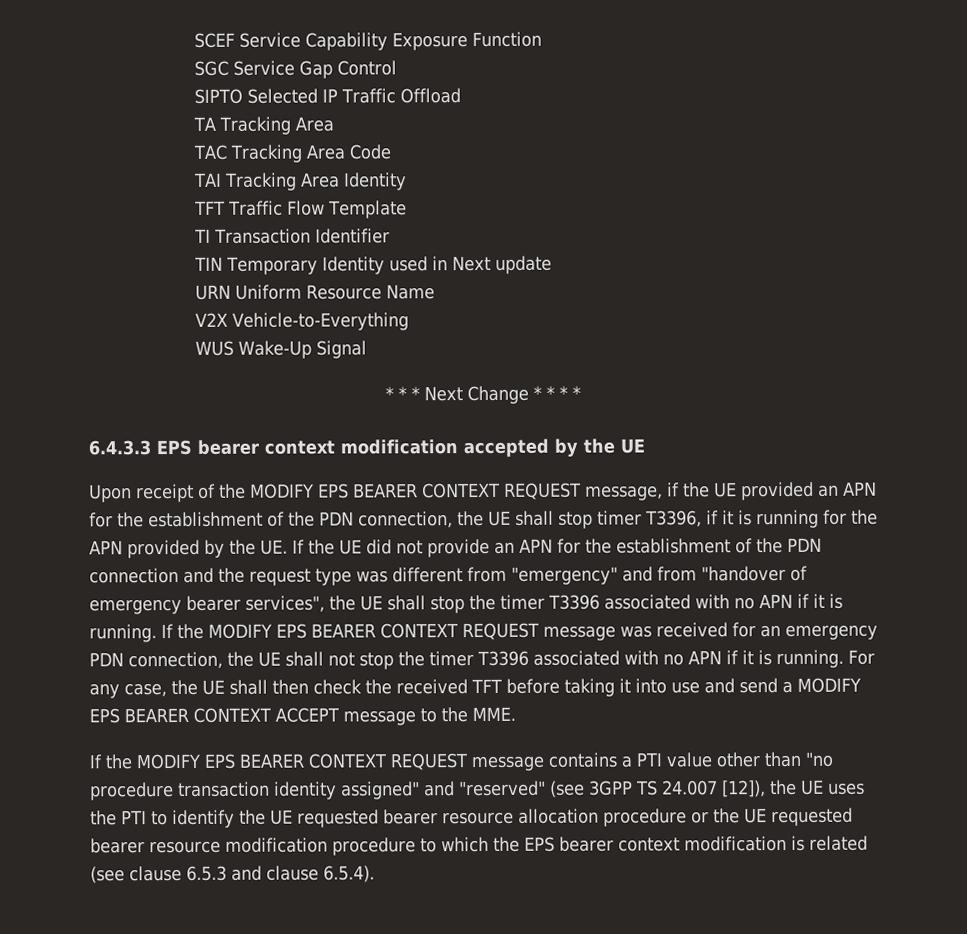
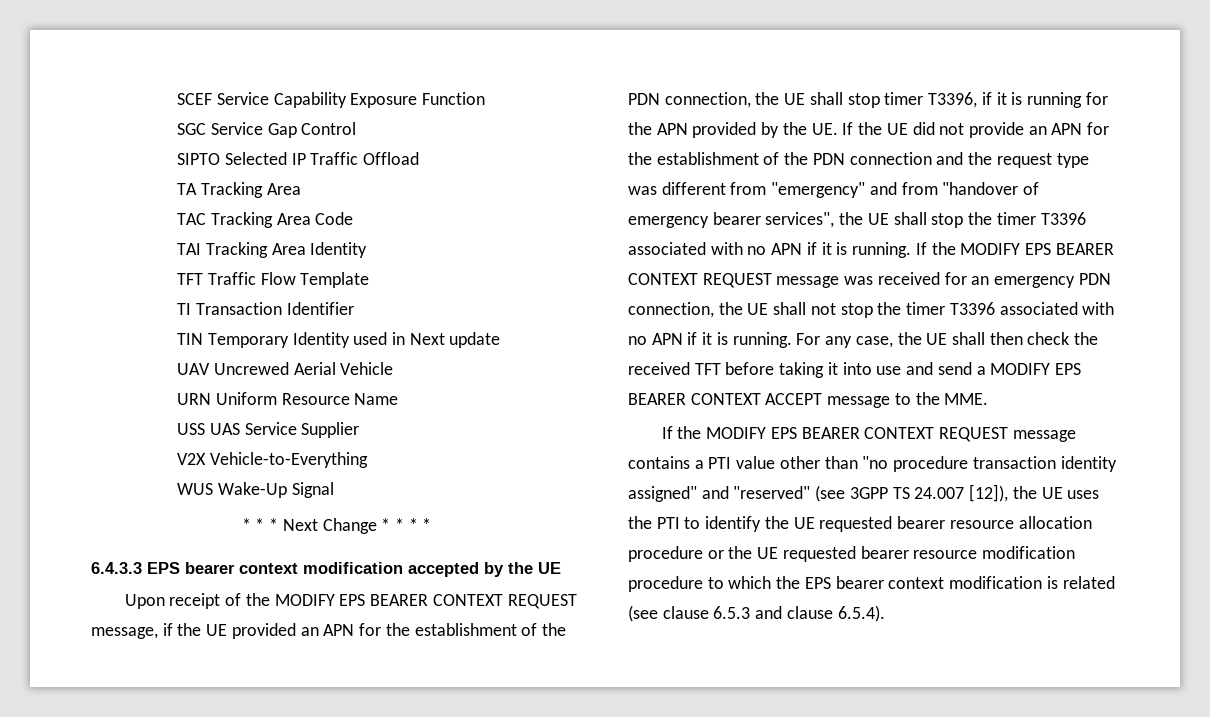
(553, 264) none -> [177,362,394,375] // UAV Uncrewed Aerial Vehicle
(436, 292) none -> [177,422,360,438] // USS UAS Service Supplier

